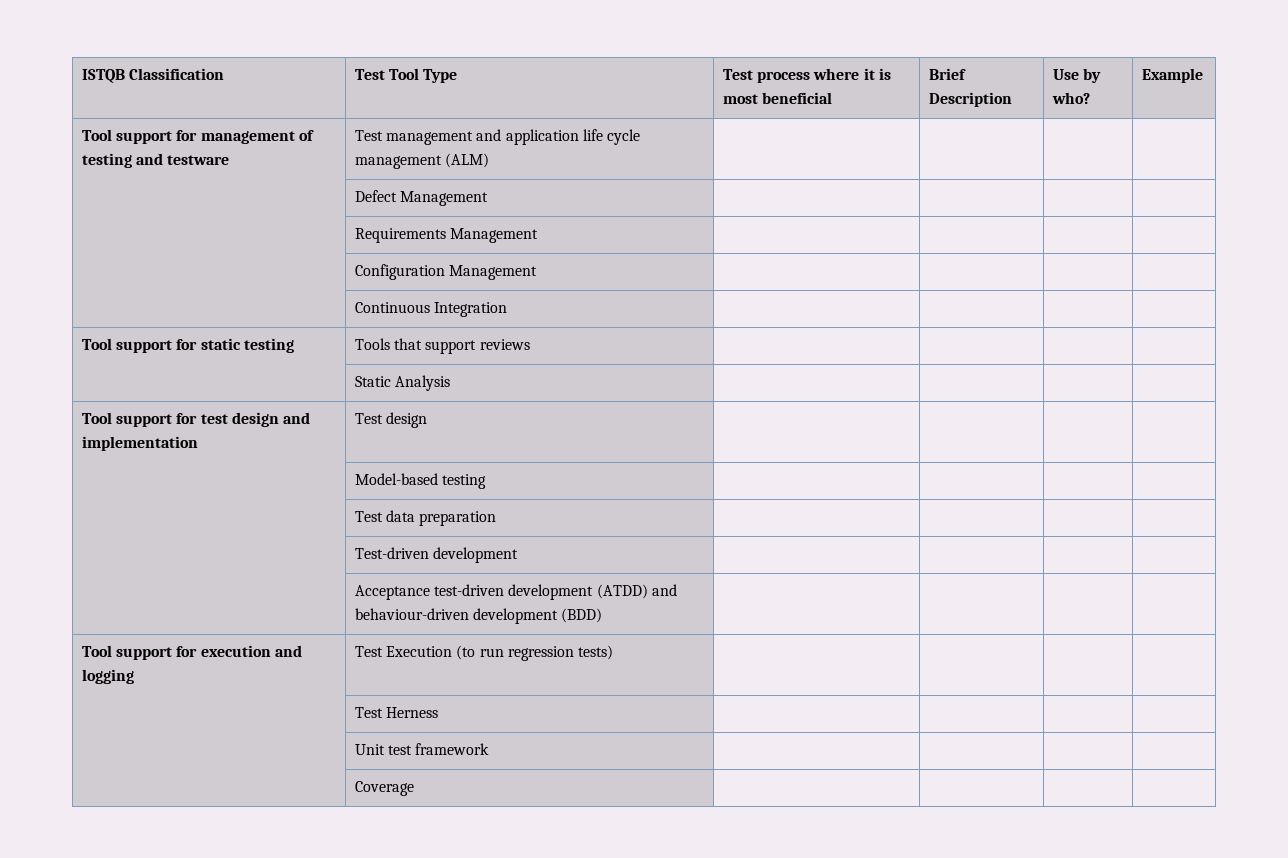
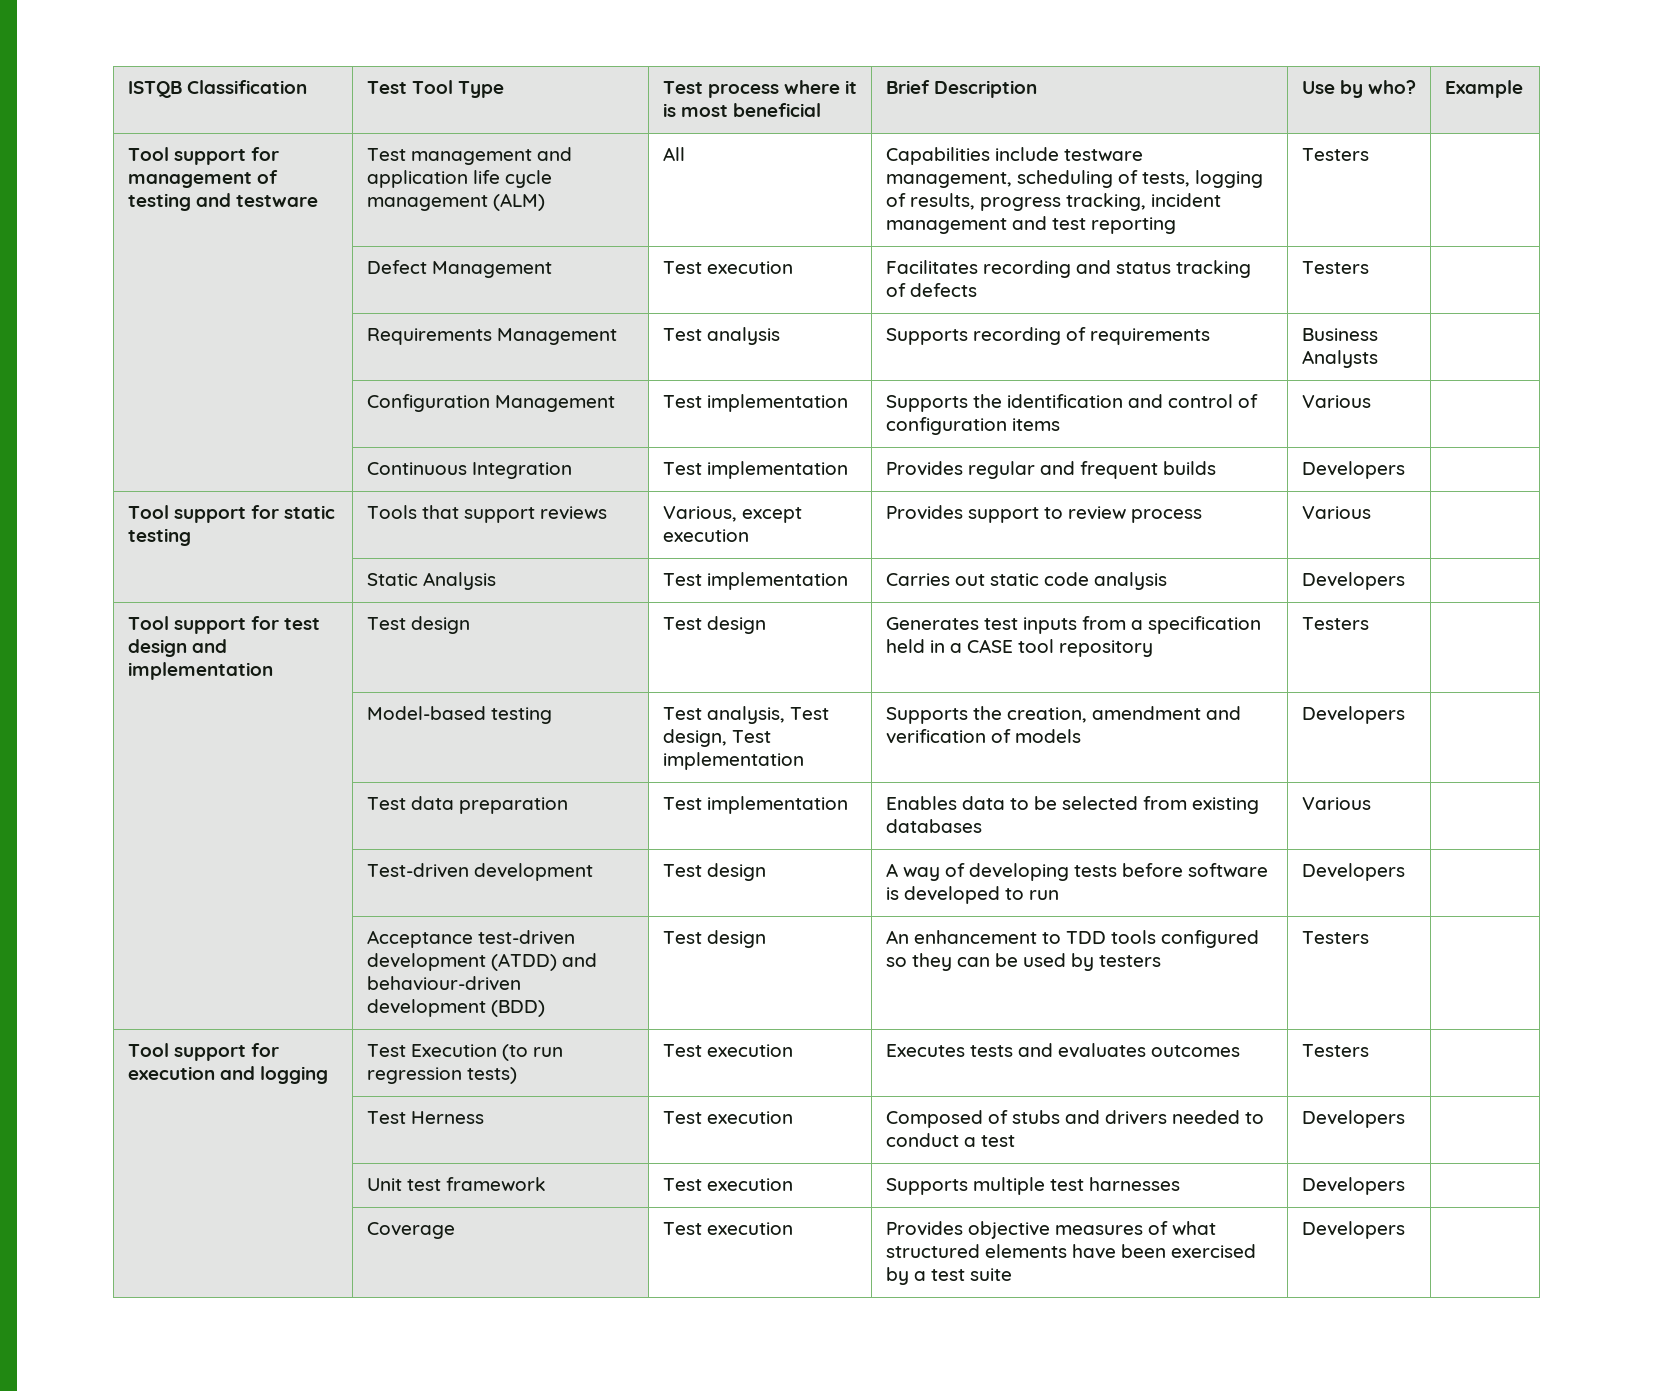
[355,190,489,206] [355,228,539,243] [355,264,538,280] [355,302,508,317] | | | // | Defect Management | | | | // | Requirements Management | | | | // | Configuration Management | | | | // | Continuous Integration | | | -> [662,147,685,161] [885,147,1143,165] [885,170,1264,188] [885,193,1222,211] [885,216,1177,234] [1301,148,1369,161] [366,260,552,278] [662,261,793,274] [885,260,1252,278] [885,283,977,297] [1301,261,1369,274] [366,328,617,345] [662,327,780,345] [885,327,1211,345] [1301,328,1378,341] [1301,350,1378,368] [366,394,615,412] [662,394,848,412] [885,394,1259,412] [885,417,1060,435] [1301,395,1371,408] [366,462,572,479] [662,461,848,479] [885,461,1217,479] [1301,461,1405,479] All | Capabilities include testware management, scheduling of tests, logging of results, progress tracking, incident management and test reporting | Testers | // | Defect Management | Test execution | Facilitates recording and status tracking of defects | Testers | // | Requirements Management | Test analysis | Supports recording of requirements | Business Analysts | // | Configuration Management | Test implementation | Supports the identification and control of configuration items | Various | // | Continuous Integration | Test implementation | Provides regular and frequent builds | Developers
[355,375,451,391] | | | // | Static Analysis | | | -> [662,506,802,523] [662,529,749,542] [885,505,1203,523] [1301,506,1371,519] [366,572,496,590] [662,572,848,590] [885,572,1168,590] [1301,572,1405,590] Various, except execution | Provides support to review process | Various | // | Static Analysis | Test implementation | Carries out static code analysis | Developers
[355,473,487,489] [355,510,497,526] [355,547,519,563] | | | // | Model-based testing | | | | // | Test data preparation | | | | // | Test-driven development | | | -> [662,616,766,634] [885,616,1262,634] [885,639,1154,657] [1301,617,1369,630] [366,706,552,724] [662,706,829,724] [662,729,771,747] [662,752,804,770] [885,706,1242,724] [885,729,1081,744] [1301,706,1405,724] [366,796,568,814] [662,796,848,814] [885,796,1260,814] [885,819,982,833] [1301,797,1371,810] [366,863,593,881] [662,863,766,881] [885,863,1269,881] [885,886,1060,904] [1301,863,1405,881] Test design | Generates test inputs from a specification held in a CASE tool repository | Testers | // | Model-based testing | Test analysis, Test design, Test implementation | Supports the creation, amendment and verification of models | Developers | // | Test data preparation | Test implementation | Enables data to be selected from existing databases | Various | // | Test-driven development | Test design | A way of developing tests before software is developed to run | Developers
(603, 615) | | -> [662,930,766,948] [885,930,1260,948] [885,953,1162,971] [1301,931,1369,944] Test design | An enhancement to TDD tools configured so they can be used by testers | Testers
[355,707,439,718] [355,743,490,755] [355,781,415,796] | | | // | Test Herness | | | | // | Unit test framework | | | | // | Coverage | | | -> [662,1044,793,1057] [885,1043,1241,1058] [1301,1044,1369,1057] [366,1111,484,1124] [662,1111,793,1124] [885,1110,1265,1128] [885,1133,1015,1147] [1301,1110,1405,1128] [366,1177,546,1191] [662,1178,793,1191] [885,1177,1181,1195] [1301,1177,1405,1195] [366,1222,455,1239] [662,1222,793,1235] [885,1221,1217,1239] [885,1244,1257,1259] [885,1267,1013,1285] [1301,1221,1405,1239] Test execution | Executes tests and evaluates outcomes | Testers | // | Test Herness | Test execution | Composed of stubs and drivers needed to conduct a test | Developers | // | Unit test framework | Test execution | Supports multiple test harnesses | Developers | // | Coverage | Test execution | Provides objective measures of what structured elements have been exercised by a test suite | Developers

